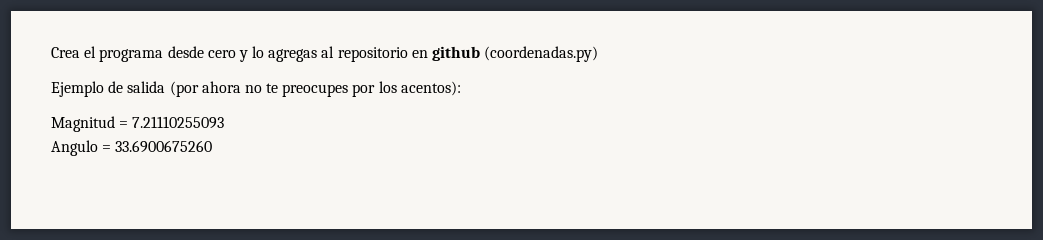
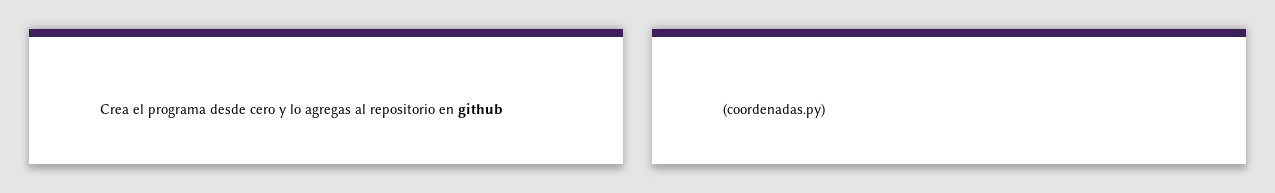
[51,81,461,97] [51,116,225,132] [51,140,213,156] // Ejemplo de salida (por ahora no te preocupes por los acentos): // Magnitud = 7.21110255093 // Angulo = 33.6900675260 -> (825, 110) none

